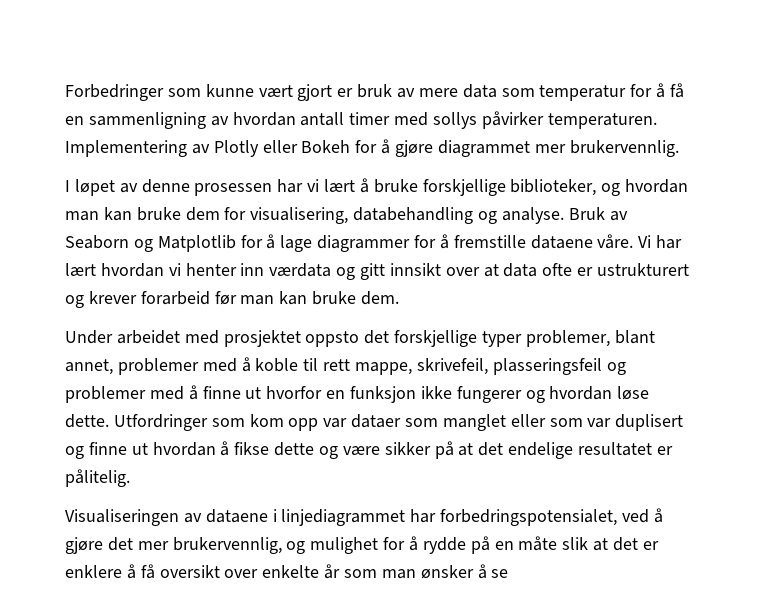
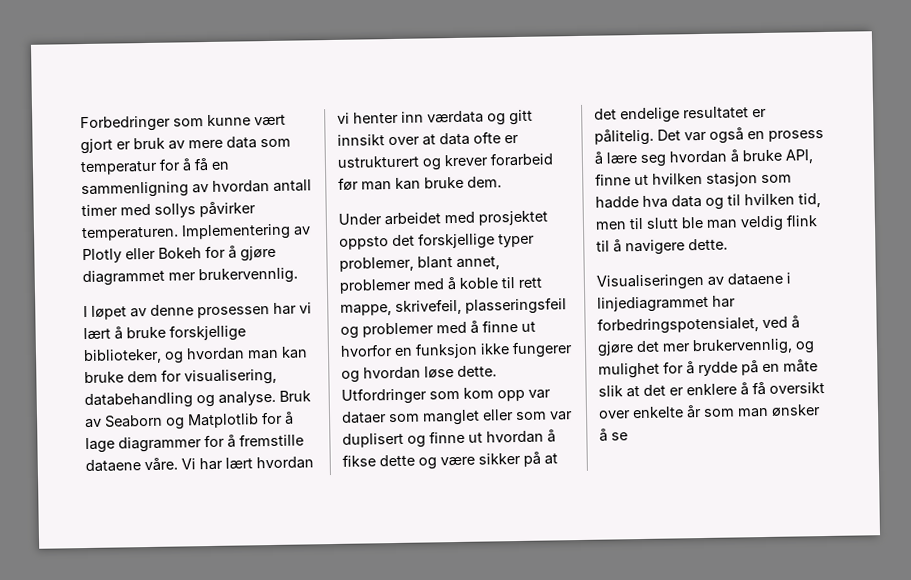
(130, 478) none -> [657,127,824,144] [594,149,813,167] [595,172,792,187] [595,193,821,210] [595,214,818,232] [596,238,728,256] Det var også en prosess å lære seg hvordan å bruke API, finne ut hvilken stasjon som hadde hva data og til hvilken tid, men til slutt ble man veldig flink til å navigere dette.

